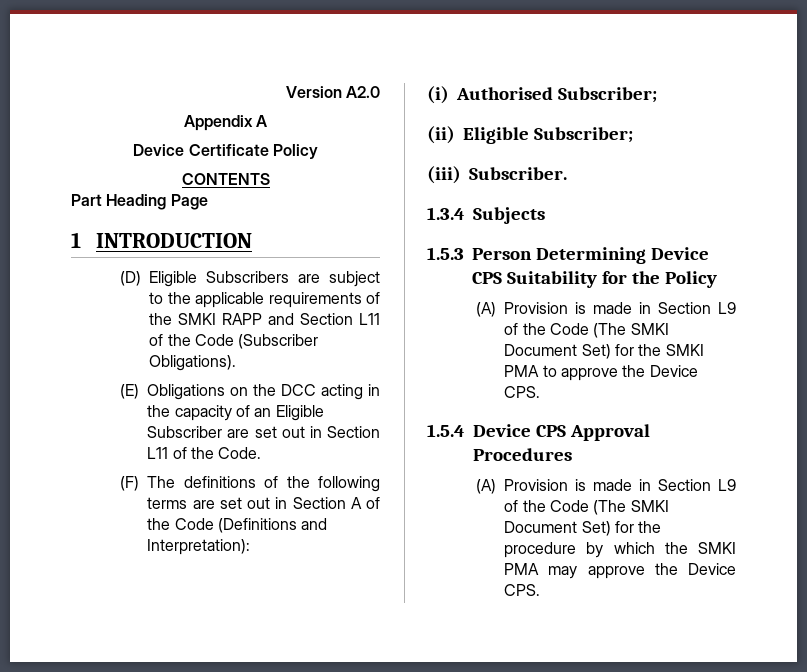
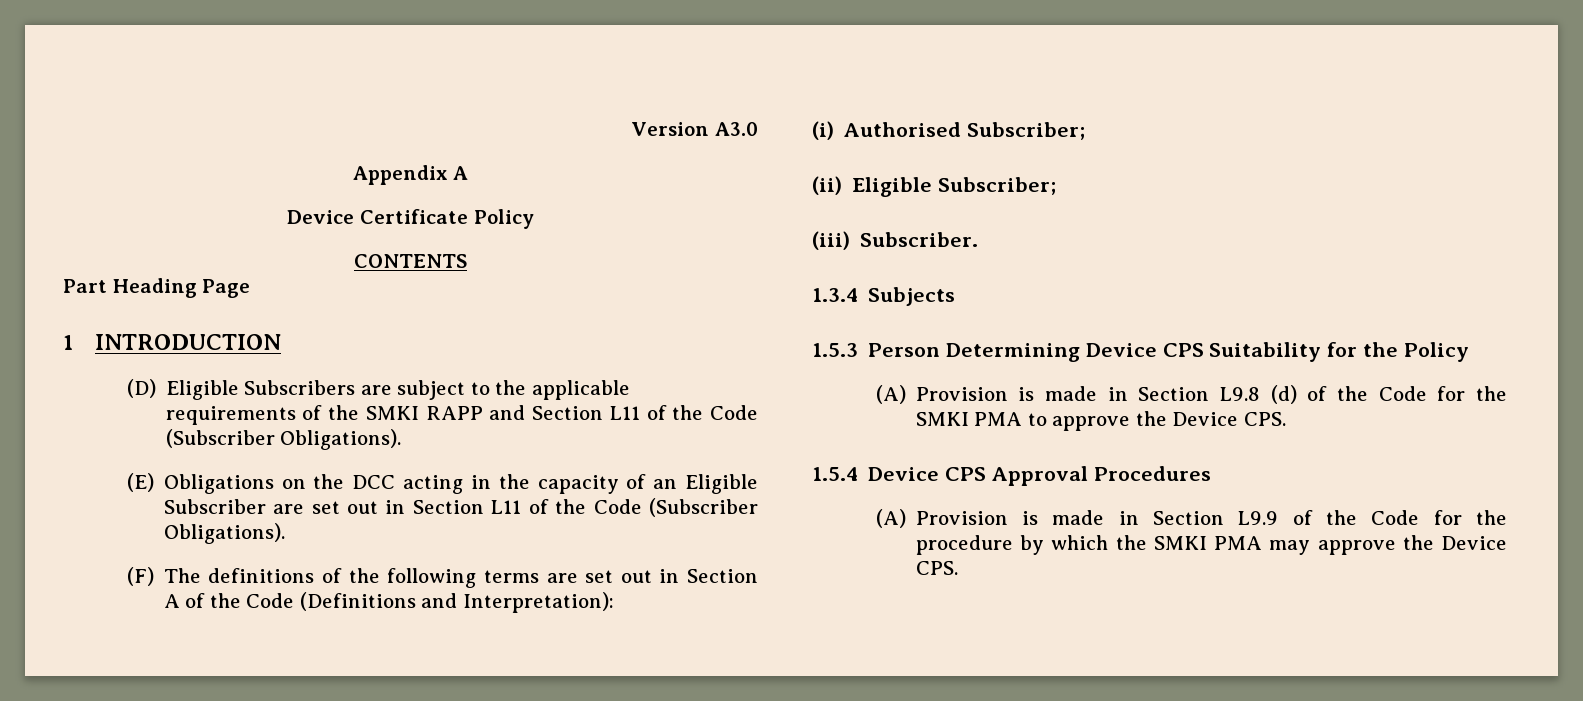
[346,86,380,98] A2.0 -> [715,122,758,136] A3.0
[218,447,262,459] Code. -> [593,498,758,517] [163,523,285,544] Code (Subscriber Obligations).
[718,302,736,314] [504,323,669,338] [504,344,611,359] L9 of the Code (The SMKI Document Set) -> [1220,385,1427,404] L9.8 (d) of the Code
[718,479,736,491] [504,500,669,515] [504,521,611,536] L9 of the Code (The SMKI Document Set) -> [1238,510,1420,525] L9.9 of the Code

